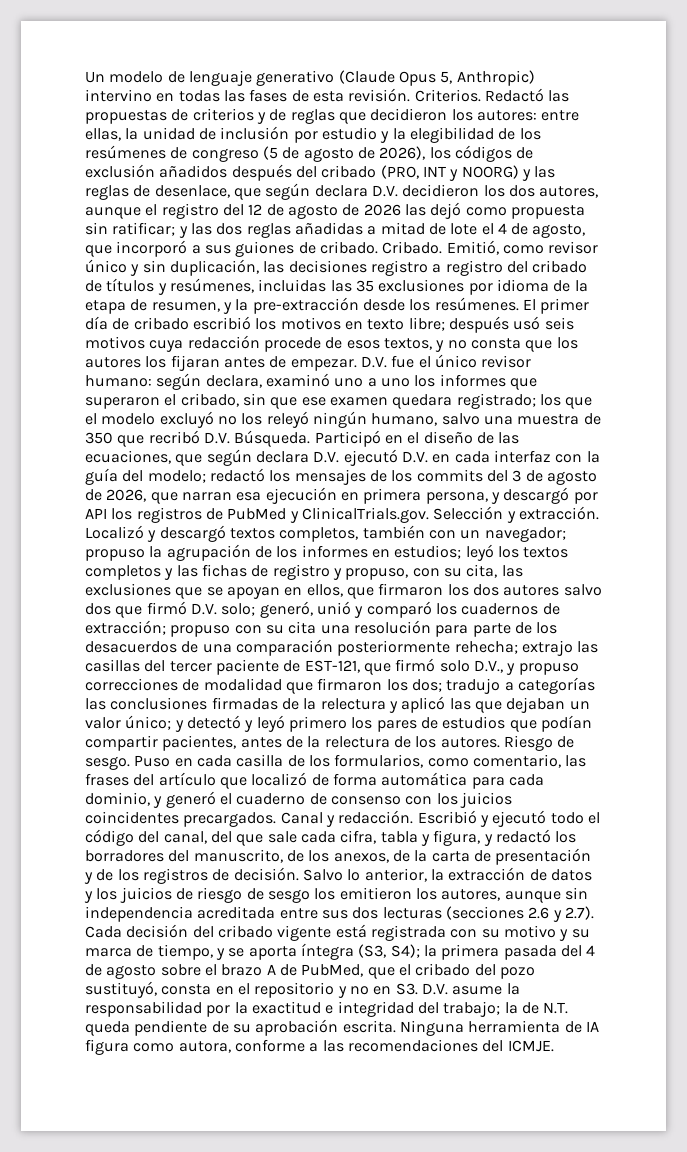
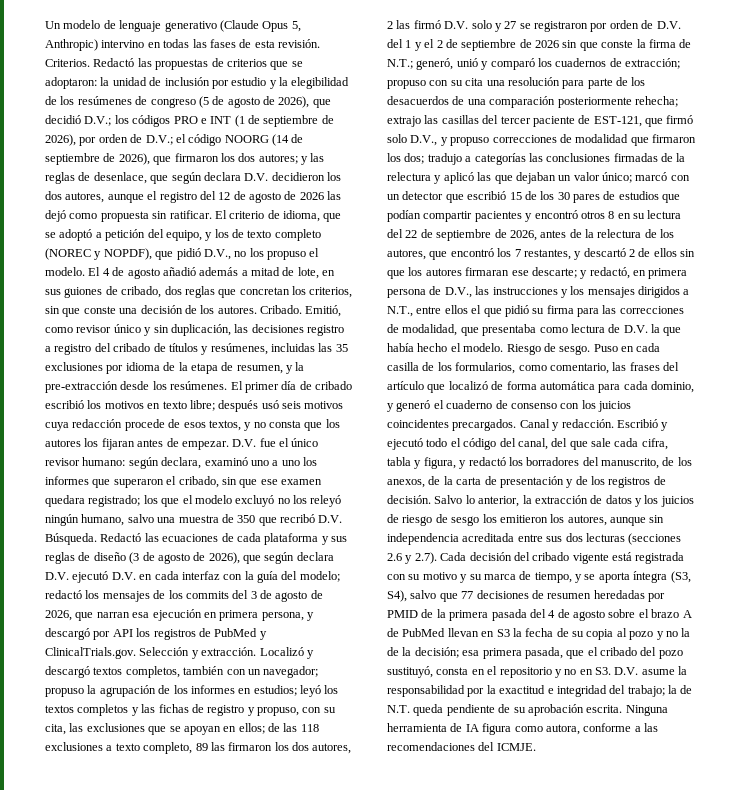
[256,108,580,124] [85,128,121,141] y de reglas que decidieron los autores: entre ellas, -> [270,61,303,70] [45,77,97,89] que se adoptaron:
[429,145,534,162] [85,164,519,181] los códigos de exclusión añadidos después del cribado (PRO, INT y NOORG) -> [312,99,331,108] [45,115,334,127] [45,134,304,146] [45,153,298,165] que decidió D.V.; los códigos PRO e INT (1 de septiembre de 2026), por orden de D.V.; el código NOORG (14 de septiembre de 2026), que firmaron los dos autores;
[112,222,586,238] [85,240,378,257] ratificar; y las dos reglas añadidas a mitad de lote el 4 de agosto, que incorporó a sus guiones de cribado. -> [169,210,342,222] [45,229,321,241] [45,248,320,260] [45,267,336,279] [45,286,353,298] [45,305,257,317] ratificar. El criterio de idioma, que se adoptó a petición del equipo, y los de texto completo (NOREC y NOPDF), que pidió D.V., no los propuso el modelo. El 4 de agosto añadió además a mitad de lote, en sus guiones de cribado, dos reglas que concretan los criterios, sin que conste una decisión de los autores.
[314,430,520,447] [85,450,171,464] Participó en el diseño de las ecuaciones, -> [100,533,347,545] [45,552,240,564] Redactó las ecuaciones de cada plataforma y sus reglas de diseño (3 de agosto de 2026),
[306,583,602,599] [85,601,256,618] ellos, que firmaron los dos autores salvo dos que firmó D.V. solo; -> [238,723,319,734] [45,742,352,754] [387,20,681,32] [387,39,692,51] [387,59,413,69] ellos; de las 118 exclusiones a texto completo, 89 las firmaron los dos autores, 2 las firmó D.V. solo y 27 se registraron por orden de D.V. del 1 y el 2 de septiembre de 2026 sin que conste la firma de N.T.;
[174,715,373,732] y detectó y leyó primero los -> [635,172,690,181] [387,191,570,203] marcó con un detector que escribió 15 de los 30
[162,735,237,751] pacientes, -> [474,210,682,222] [387,229,537,241] pacientes y encontró otros 8 en su lectura del 22 de septiembre de 2026,
[440,737,500,748] autores. -> [387,248,696,260] [387,267,688,279] [387,286,690,298] [387,305,684,317] [387,324,682,336] [387,343,504,352] autores, que encontró los 7 restantes, y descartó 2 de ellos sin que los autores firmaran ese descarte; y redactó, en primera persona de D.V., las instrucciones y los mensajes dirigidos a N.T., entre ellos el que pidió su firma para las correcciones de modalidad, que presentaba como lectura de D.V. la que había hecho el modelo.
[390,944,420,958] S4); -> [387,590,665,602] [387,609,434,618] S4), salvo que 77 decisiones de resumen heredadas por PMID de
[301,964,364,977] PubMed, -> [402,628,691,640] [387,647,563,659] PubMed llevan en S3 la fecha de su copia al pozo y no la de la decisión; esa primera pasada,

